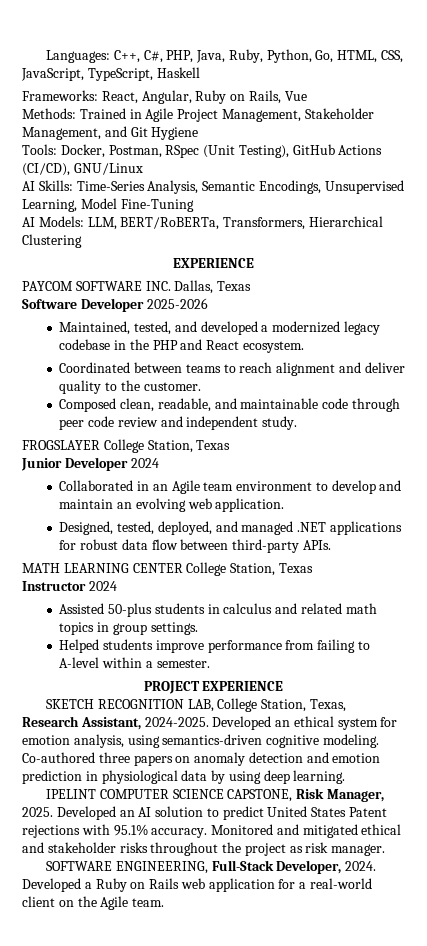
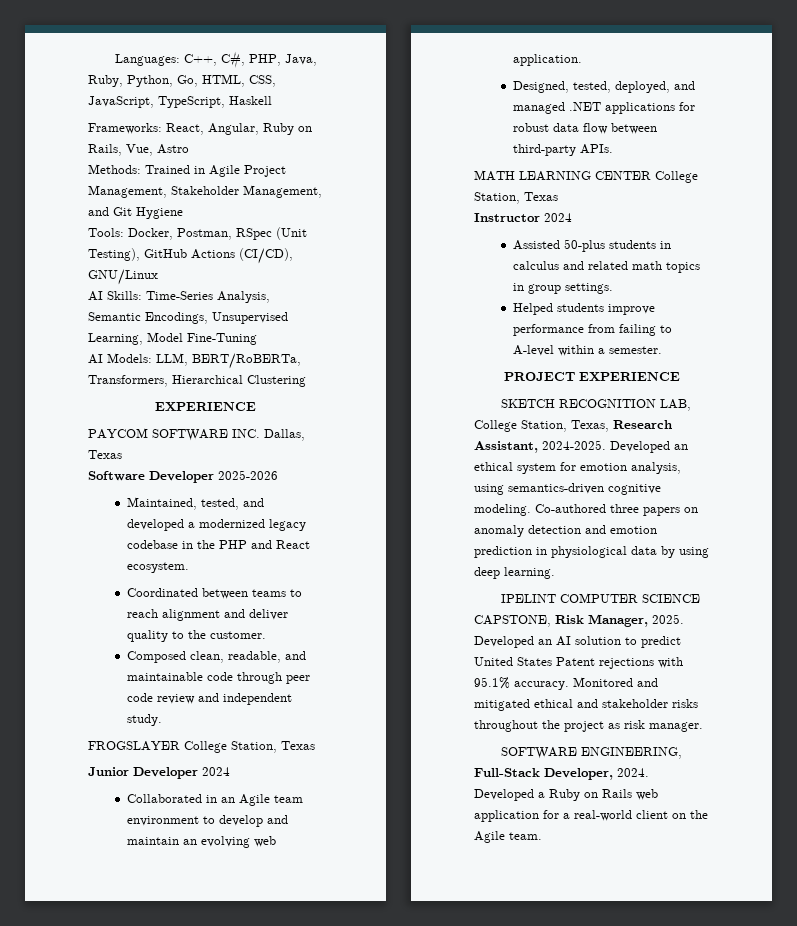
[284,91,307,101] Vue -> [126,144,189,156] Vue, Astro

